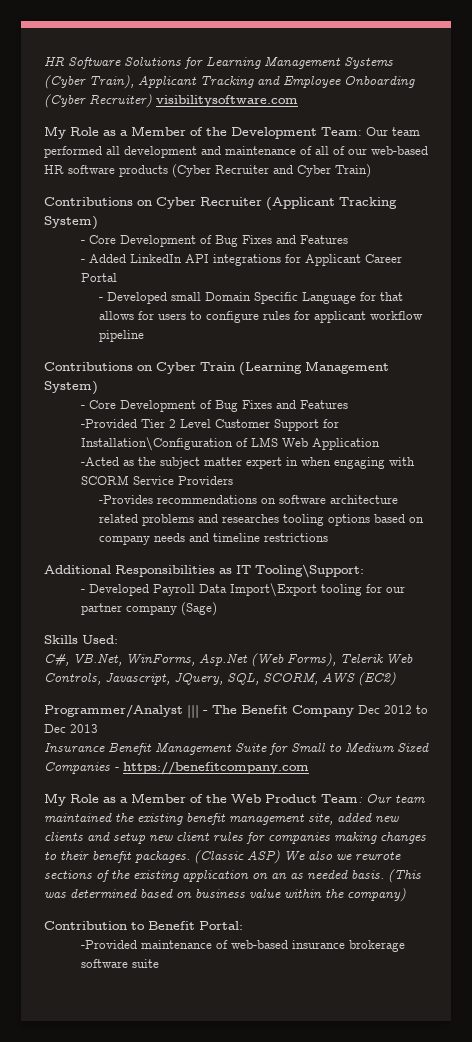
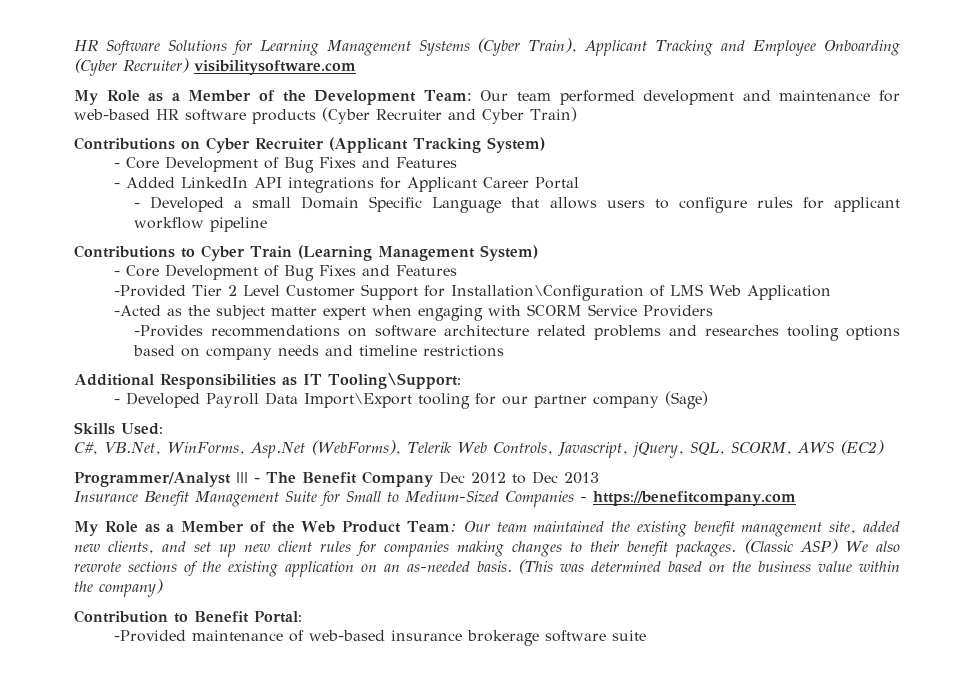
[106,146,120,155] all -> (635, 97) none
[300,146,367,155] of all of our -> [879,90,901,102] for
(167, 298) none -> [234,200,243,208] a
[359,292,376,301] for -> (502, 205) none
[137,311,154,320] for -> (597, 203) none
[137,365,152,371] on -> [181,248,195,258] to
[285,457,298,466] in -> (366, 313) none
[251,653,336,667] (Web Forms), -> [310,440,401,455] (WebForms),
[174,672,223,685] JQuery, -> [631,442,684,458] jQuery,
[345,742,429,753] Medium Sized -> [405,491,499,502] Medium-Sized
[44,832,146,844] clients and setup -> [108,541,237,557] clients, and set up
[336,854,352,860] we -> (900, 546) none
[290,870,348,879] as needed -> [406,561,470,572] as-needed
(192, 895) none -> [732,561,752,572] the

